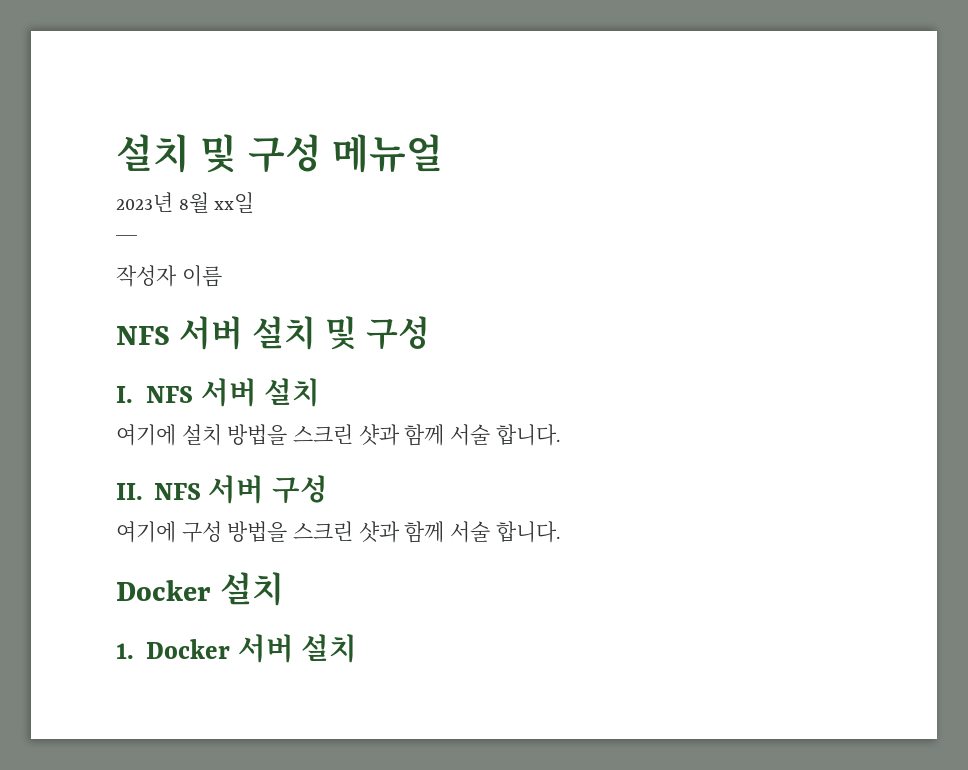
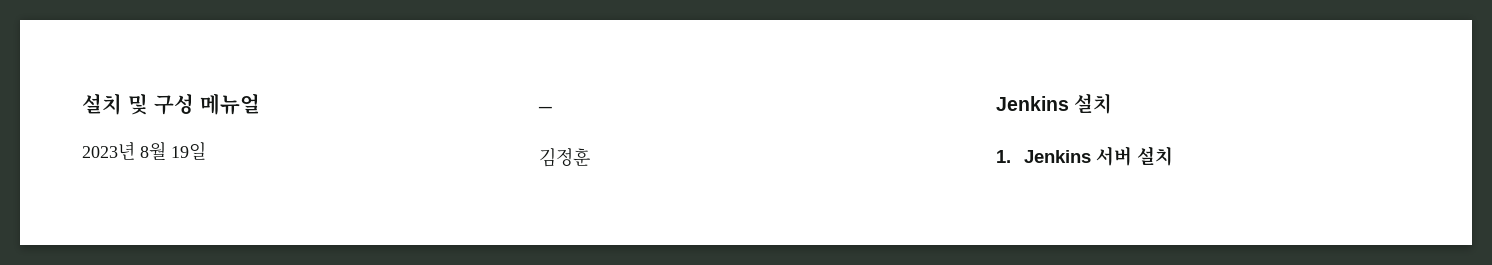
[214,192,255,213] xx일 -> [171,142,206,160] 19일
[116,265,222,287] [116,316,430,350] [116,378,321,407] [116,424,560,446] [116,475,328,504] [116,521,560,543] [116,580,211,601] 작성자 이름 // NFS 서버 설치 및 구성 // I. NFS 서버 설치 // 여기에 설치 방법을 스크린 샷과 함께 서술 합니다. // II. NFS 서버 구성 // 여기에 구성 방법을 스크린 샷과 함께 서술 합니다. // Docker -> [539,148,590,167] [996,96,1069,111] 김정훈 // Jenkins
[145,639,230,659] Docker -> [1023,150,1091,163] Jenkins

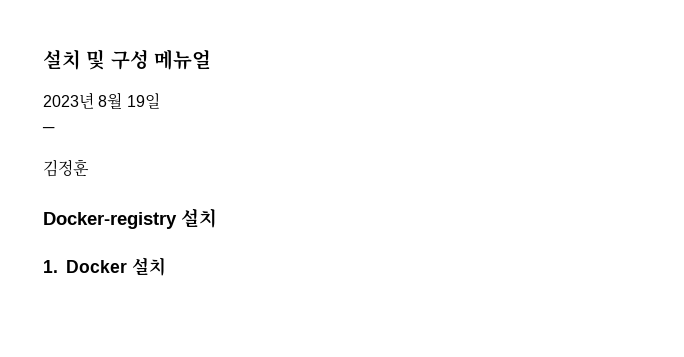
[996,96,1069,111] Jenkins -> [43,212,177,229] Docker-registry
[1023,146,1132,166] Jenkins 서버 -> [66,260,127,273] Docker

